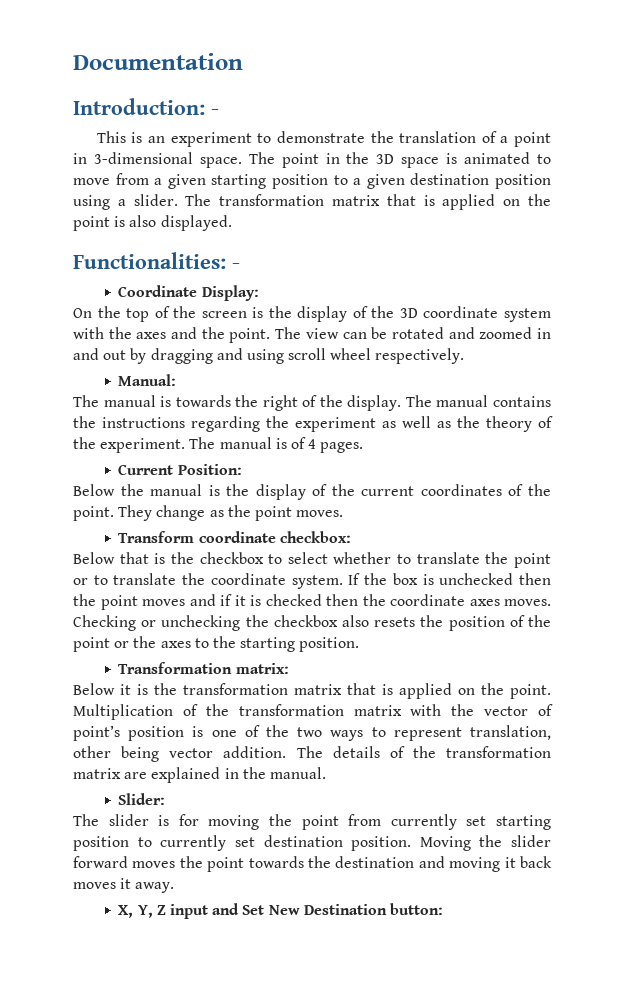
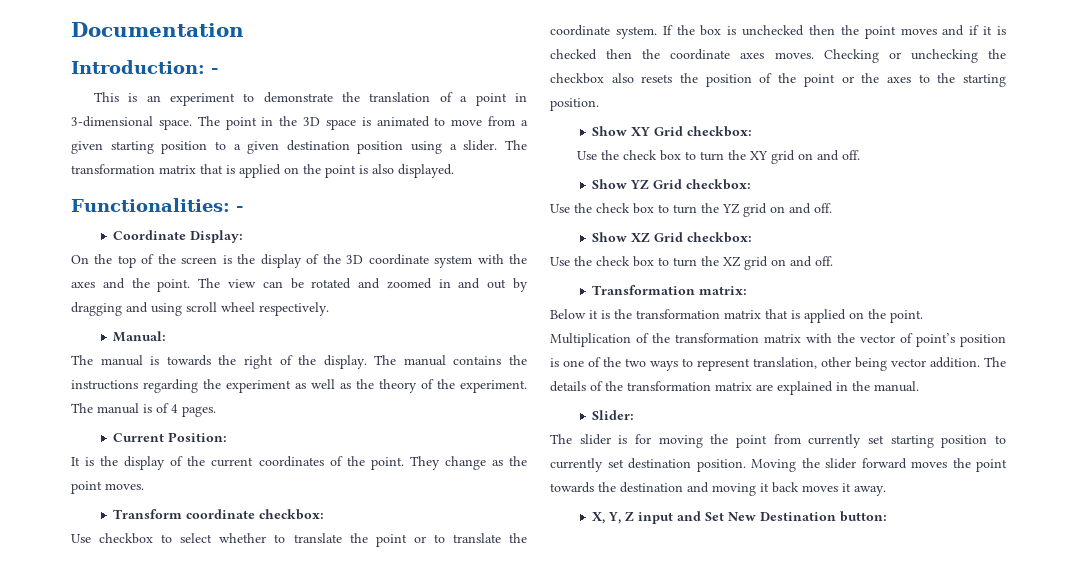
[73,484,203,496] Below the manual -> [71,457,80,466] It
[73,552,194,564] Below that is the -> [71,534,91,543] Use
(360, 644) none -> [592,126,753,137] [576,150,860,164] [592,179,752,190] [550,203,832,217] [592,232,753,243] [550,256,833,270] // Show XY Grid checkbox: // Use the check box to turn the XY grid on and off. // Show YZ Grid checkbox: // Use the check box to turn the YZ grid on and off. // Show XZ Grid checkbox: // Use the check box to turn the XZ grid on and off.

